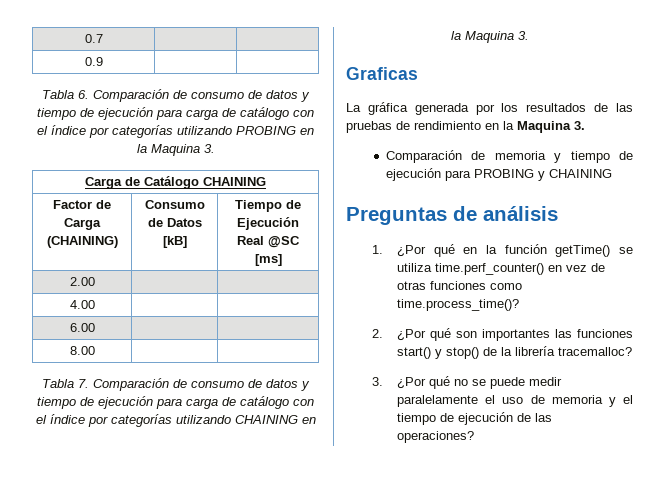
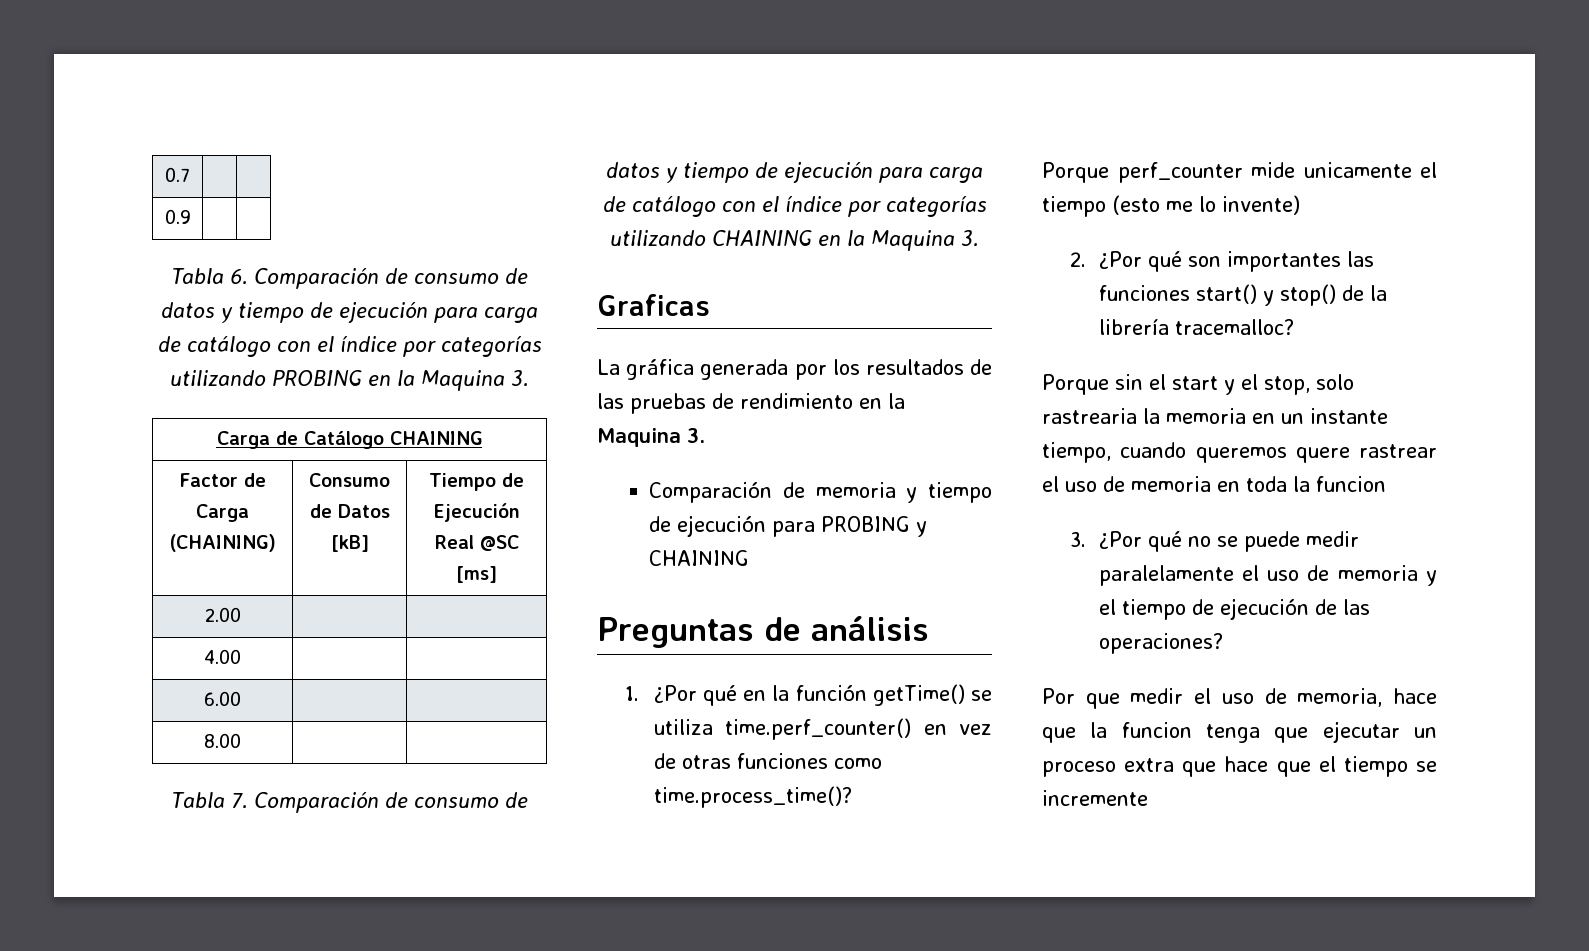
(520, 305) none -> [1042,162,1437,183] [1042,195,1300,217] // Porque perf_counter mide unicamente el tiempo (esto me lo invente)
(633, 351) none -> [1042,374,1354,395] [1042,408,1388,424] [1042,442,1437,463] [1042,476,1386,492] // Porque sin el start y el stop, solo rastrearia la memoria en un instante tiempo, cuando queremos quere rastrear el uso de memoria en toda la funcion
(475, 437) none -> [1042,688,1437,709] [1042,721,1437,743] [1042,756,1437,777] [1042,790,1148,806] // Por que medir el uso de memoria, hace que la funcion tenga que ejecutar un proceso extra que hace que el tiempo se incremente

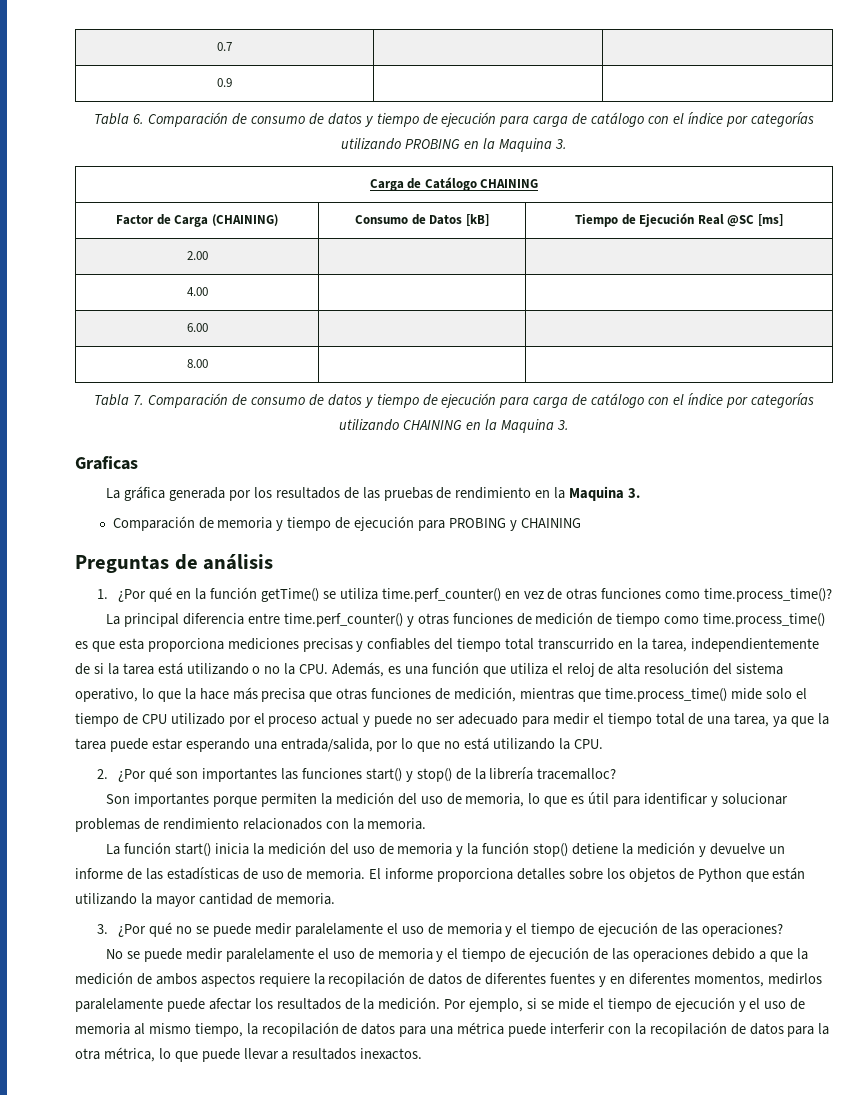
[1042,162,1437,183] [1042,195,1300,217] Porque perf_counter mide unicamente el tiempo (esto me lo invente) -> [106,612,826,627] [75,638,819,652] [75,662,784,677] [75,687,807,702] [75,713,830,727] [75,737,603,752] La principal diferencia entre time.perf_counter() y otras funciones de medición de tiempo como time.process_time() es que esta proporciona mediciones precisas y confiables del tiempo total transcurrido en la tarea, independientemente de si la tarea está utilizando o no la CPU. Además, es una función que utiliza el reloj de alta resolución del sistema operativo, lo que la hace más precisa que otras funciones de medición, mientras que time.process_time() mide solo el tiempo de CPU utilizado por el proceso actual y puede no ser adecuado para medir el tiempo total de una tarea, ya que la tarea puede estar esperando una entrada/salida, por lo que no está utilizando la CPU.
[1042,374,1354,395] [1042,408,1388,424] [1042,442,1437,463] [1042,476,1386,492] Porque sin el start y el stop, solo rastrearia la memoria en un instante tiempo, cuando queremos quere rastrear el uso de memoria en toda la funcion -> [106,792,788,807] [75,818,427,832] [106,842,785,857] [75,867,806,882] [75,893,335,907] Son importantes porque permiten la medición del uso de memoria, lo que es útil para identificar y solucionar problemas de rendimiento relacionados con la memoria. // La función start() inicia la medición del uso de memoria y la función stop() detiene la medición y devuelve un informe de las estadísticas de uso de memoria. El informe proporciona detalles sobre los objetos de Python que están utilizando la mayor cantidad de memoria.
[1042,688,1437,709] [1042,721,1437,743] [1042,756,1437,777] [1042,790,1148,806] Por que medir el uso de memoria, hace que la funcion tenga que ejecutar un proceso extra que hace que el tiempo se incremente -> [106,947,808,962] [75,972,822,987] [75,997,806,1012] [75,1022,830,1037] [75,1047,423,1062] No se puede medir paralelamente el uso de memoria y el tiempo de ejecución de las operaciones debido a que la medición de ambos aspectos requiere la recopilación de datos de diferentes fuentes y en diferentes momentos, medirlos paralelamente puede afectar los resultados de la medición. Por ejemplo, si se mide el tiempo de ejecución y el uso de memoria al mismo tiempo, la recopilación de datos para una métrica puede interferir con la recopilación de datos para la otra métrica, lo que puede llevar a resultados inexactos.

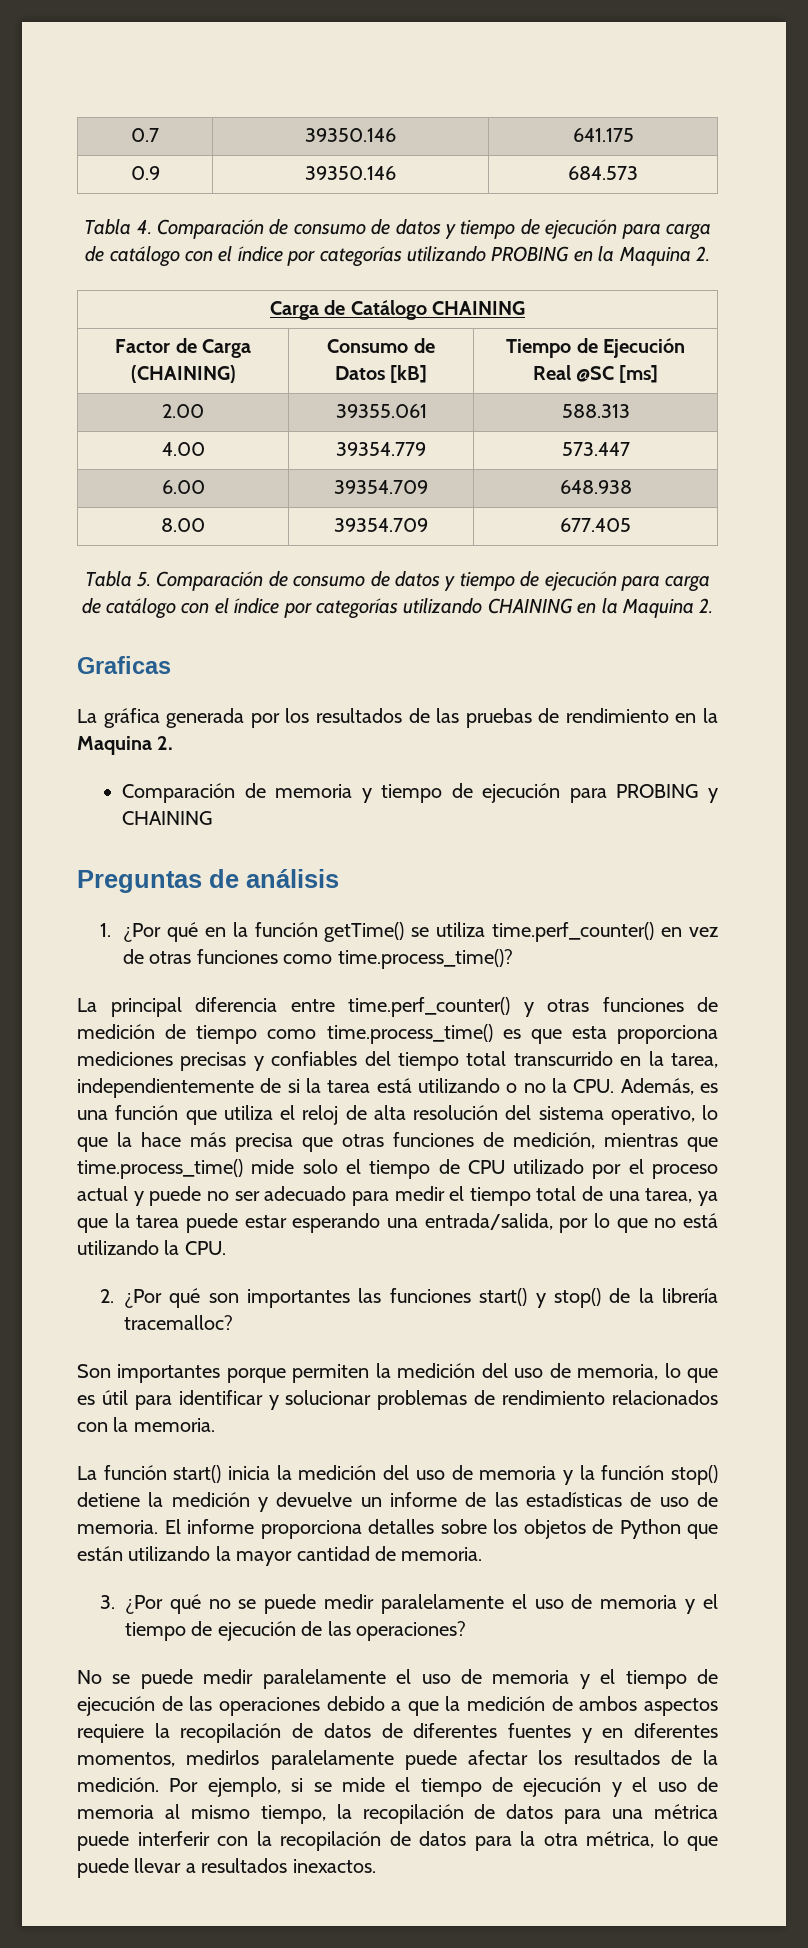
(232, 46) | -> [305,128,396,142] [572,128,634,142] 39350.146 | 641.175
[94,113,145,125] | // Tabla 6. -> [305,166,396,180] [568,166,638,180] [84,219,152,235] 39350.146 | 684.573 // Tabla 4.
[554,139,567,149] 3. -> [695,246,710,261] 2.
(208, 255) | -> [335,404,427,418] [561,404,630,418] 39355.061 | 588.313
(208, 291) | -> [336,442,426,456] [561,442,630,456] 39354.779 | 573.447
(208, 327) | -> [334,480,428,494] [559,480,632,494] 39354.709 | 648.938
[94,394,145,406] | // Tabla 7. -> [334,518,428,532] [560,518,632,532] [84,571,152,587] 39354.709 | 677.405 // Tabla 5.
[556,420,569,430] 3. -> [699,598,714,613] 2.
[628,488,641,498] 3. -> [157,736,174,750] 2.

